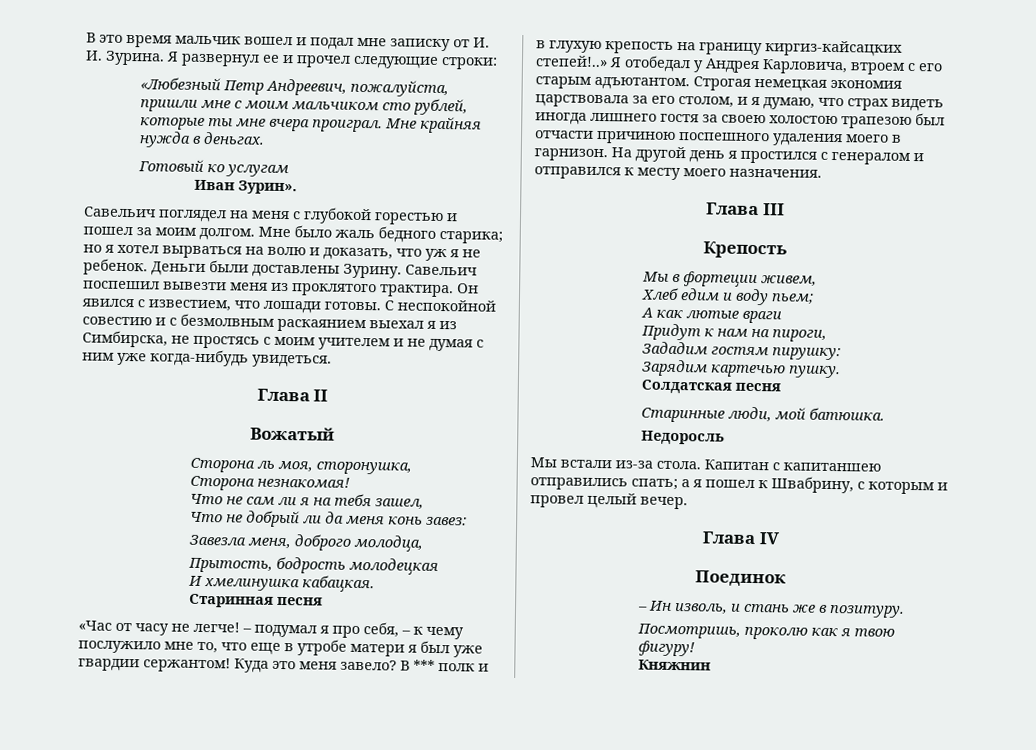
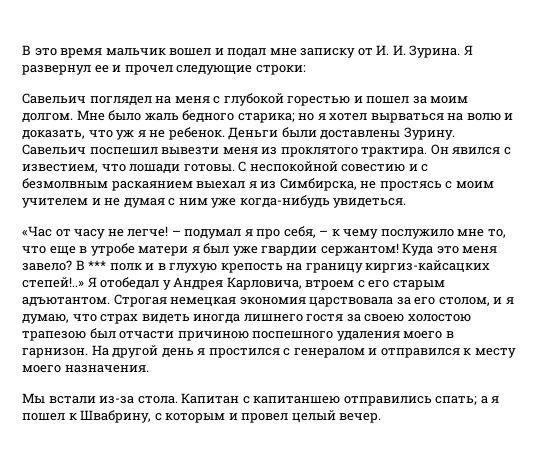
[139,77,449,98] [139,98,468,116] [139,116,482,134] [138,131,265,148] [137,159,289,178] [193,179,297,195] // «Любезный Петр Андреевич, пожалуйста, пришли мне с моим мальчиком сто рублей, которые ты мне вчера проиграл. Мне крайняя нужда в деньгах. // Готовый ко услугам // Иван Зурин». -> (306, 70) none
[256,388,329,402] [250,426,335,441] [189,457,412,475] [189,475,350,491] [189,493,424,509] [189,510,467,528] [188,534,423,552] [187,556,439,576] [187,575,375,593] [188,593,323,608] // Глава II // Вожатый // Сторона ль моя, сторонушка, // Сторона незнакомая! // Что не сам ли я на тебя зашел, // Что не добрый ли да меня конь завез: // Завезла меня, доброго молодца, // Прытость, бодрость молодецкая // И хмелинушка кабацкая. // Старинная песня -> (407, 203) none
[706,202,785,216] [702,241,787,259] [641,271,817,288] [640,287,814,306] [640,307,782,324] [640,323,827,342] [641,341,841,361] [641,359,841,379] [640,379,781,395] [640,406,885,423] [640,430,725,446] // Глава III // Крепость // Мы в фортеции живем, // Хлеб едим и воду пьем; // А как лютые враги // Придут к нам на пироги, // Зададим гостям пирушку: // Зарядим картечью пушку. // Солдатская песня // Старинные люди, мой батюшка. // Недоросль -> (149, 369) none
[702,531,780,545] [695,570,786,587] [637,600,905,618] [636,623,895,640] [637,640,695,657] [637,659,711,671] // Глава IV // Поединок // – Ин изволь, и стань же в позитуру. // Посмотришь, проколю как я твою фигуру! // Княжнин -> (382, 418) none

